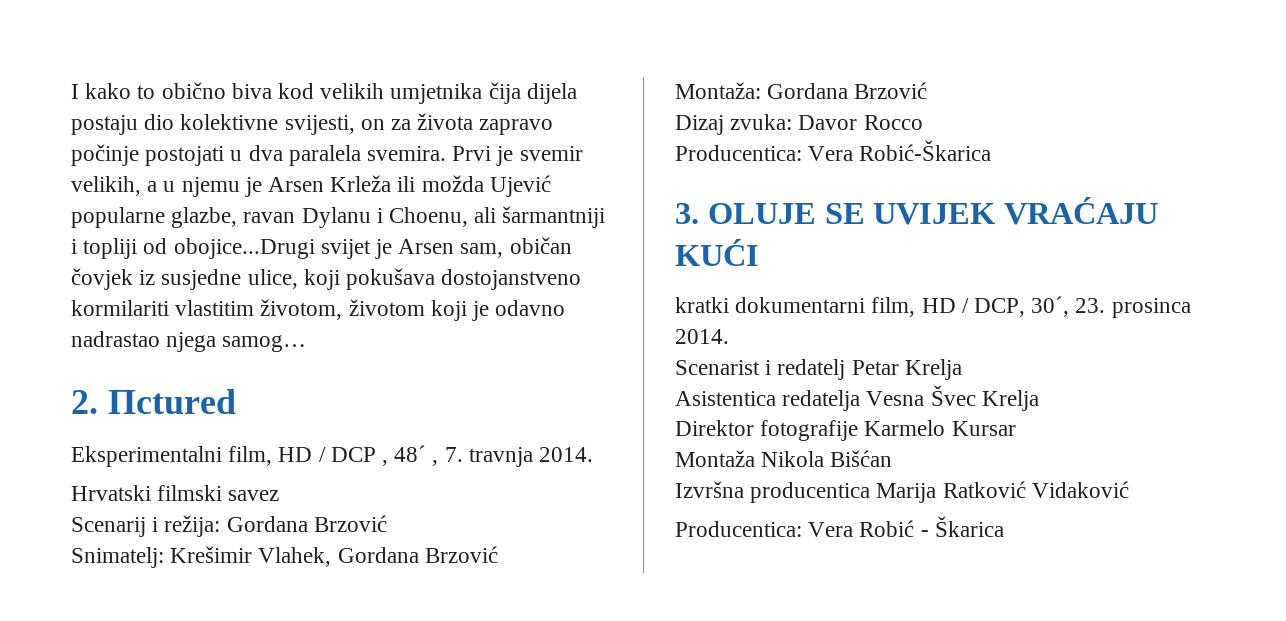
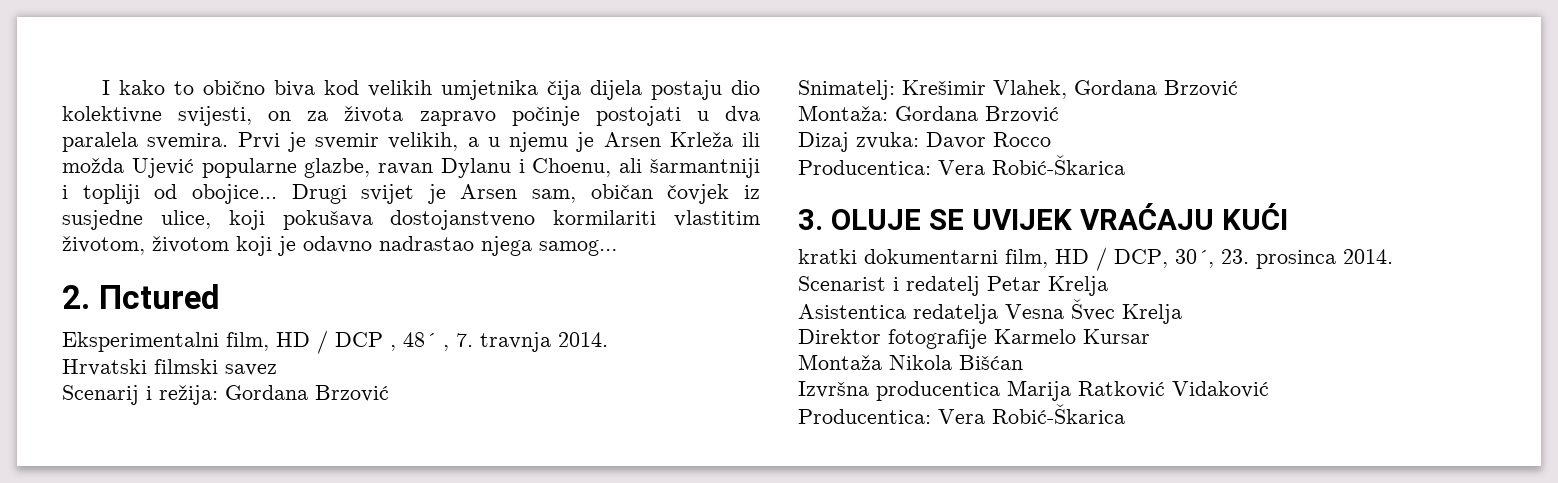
[173,238,315,259] obojice...Drugi -> [191,184,347,204] obojice... Drugi
[859,516,1004,537] Robić - Škarica -> [992,404,1125,424] Robić-Škarica

